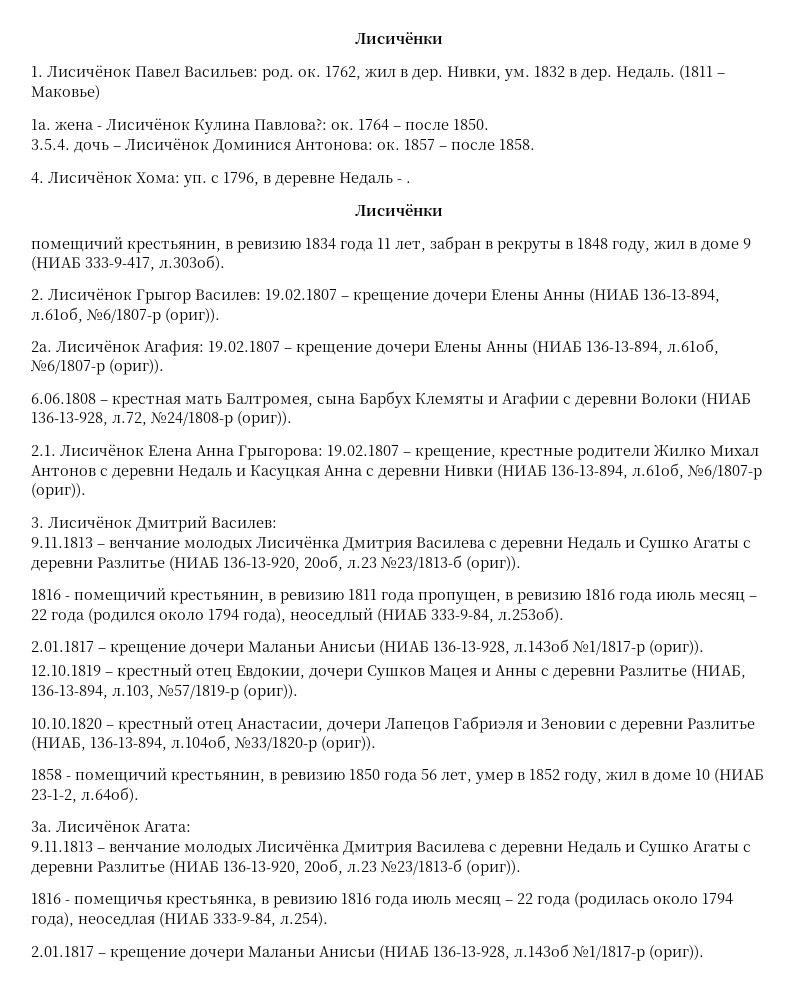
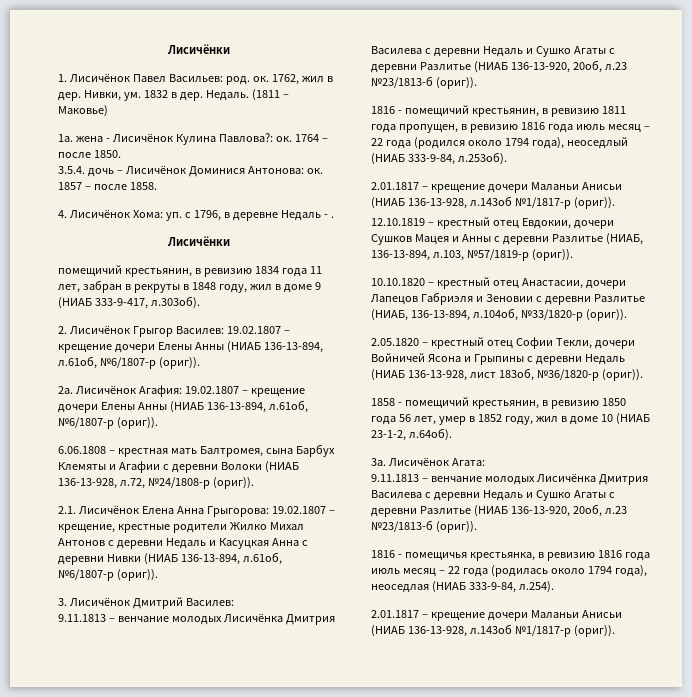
(376, 744) none -> [371,337,635,349] [371,353,625,365] [371,368,643,381] // 2.05.1820 – крестный отец Софии Текли, дочери Войничей Ясона и Грыпины с деревни Недаль (НИАБ 136-13-928, лист 183об, №36/1820-р (ориг)).

